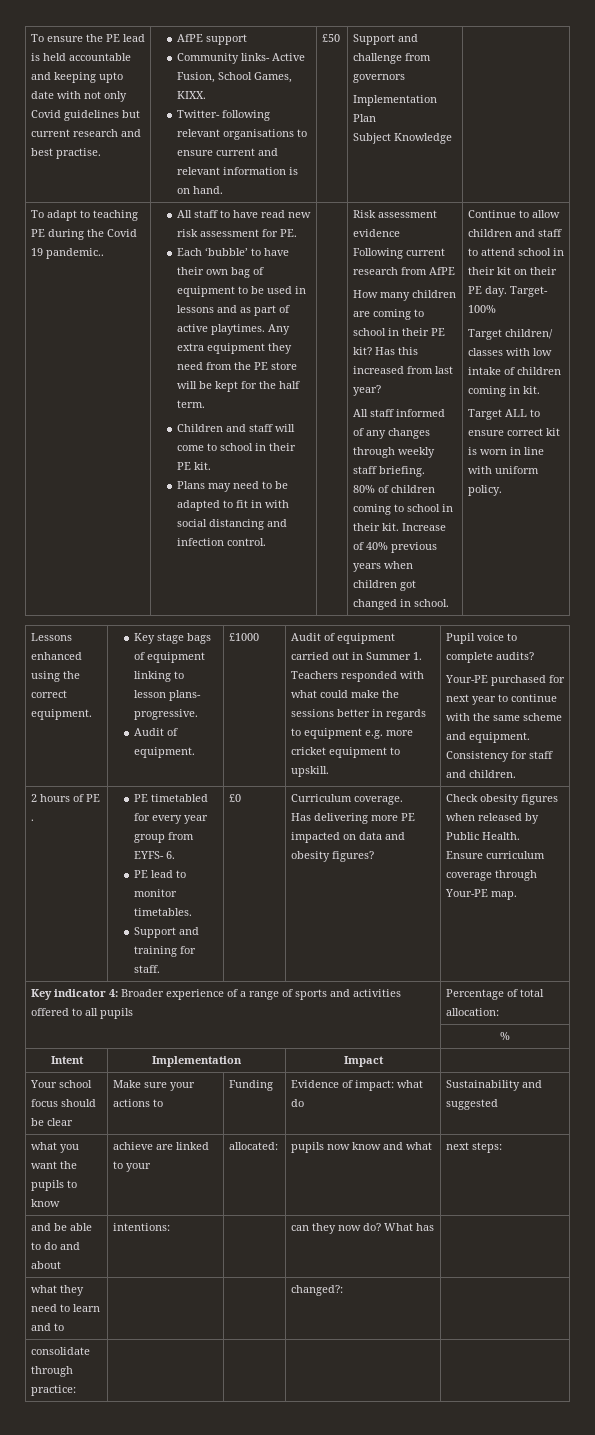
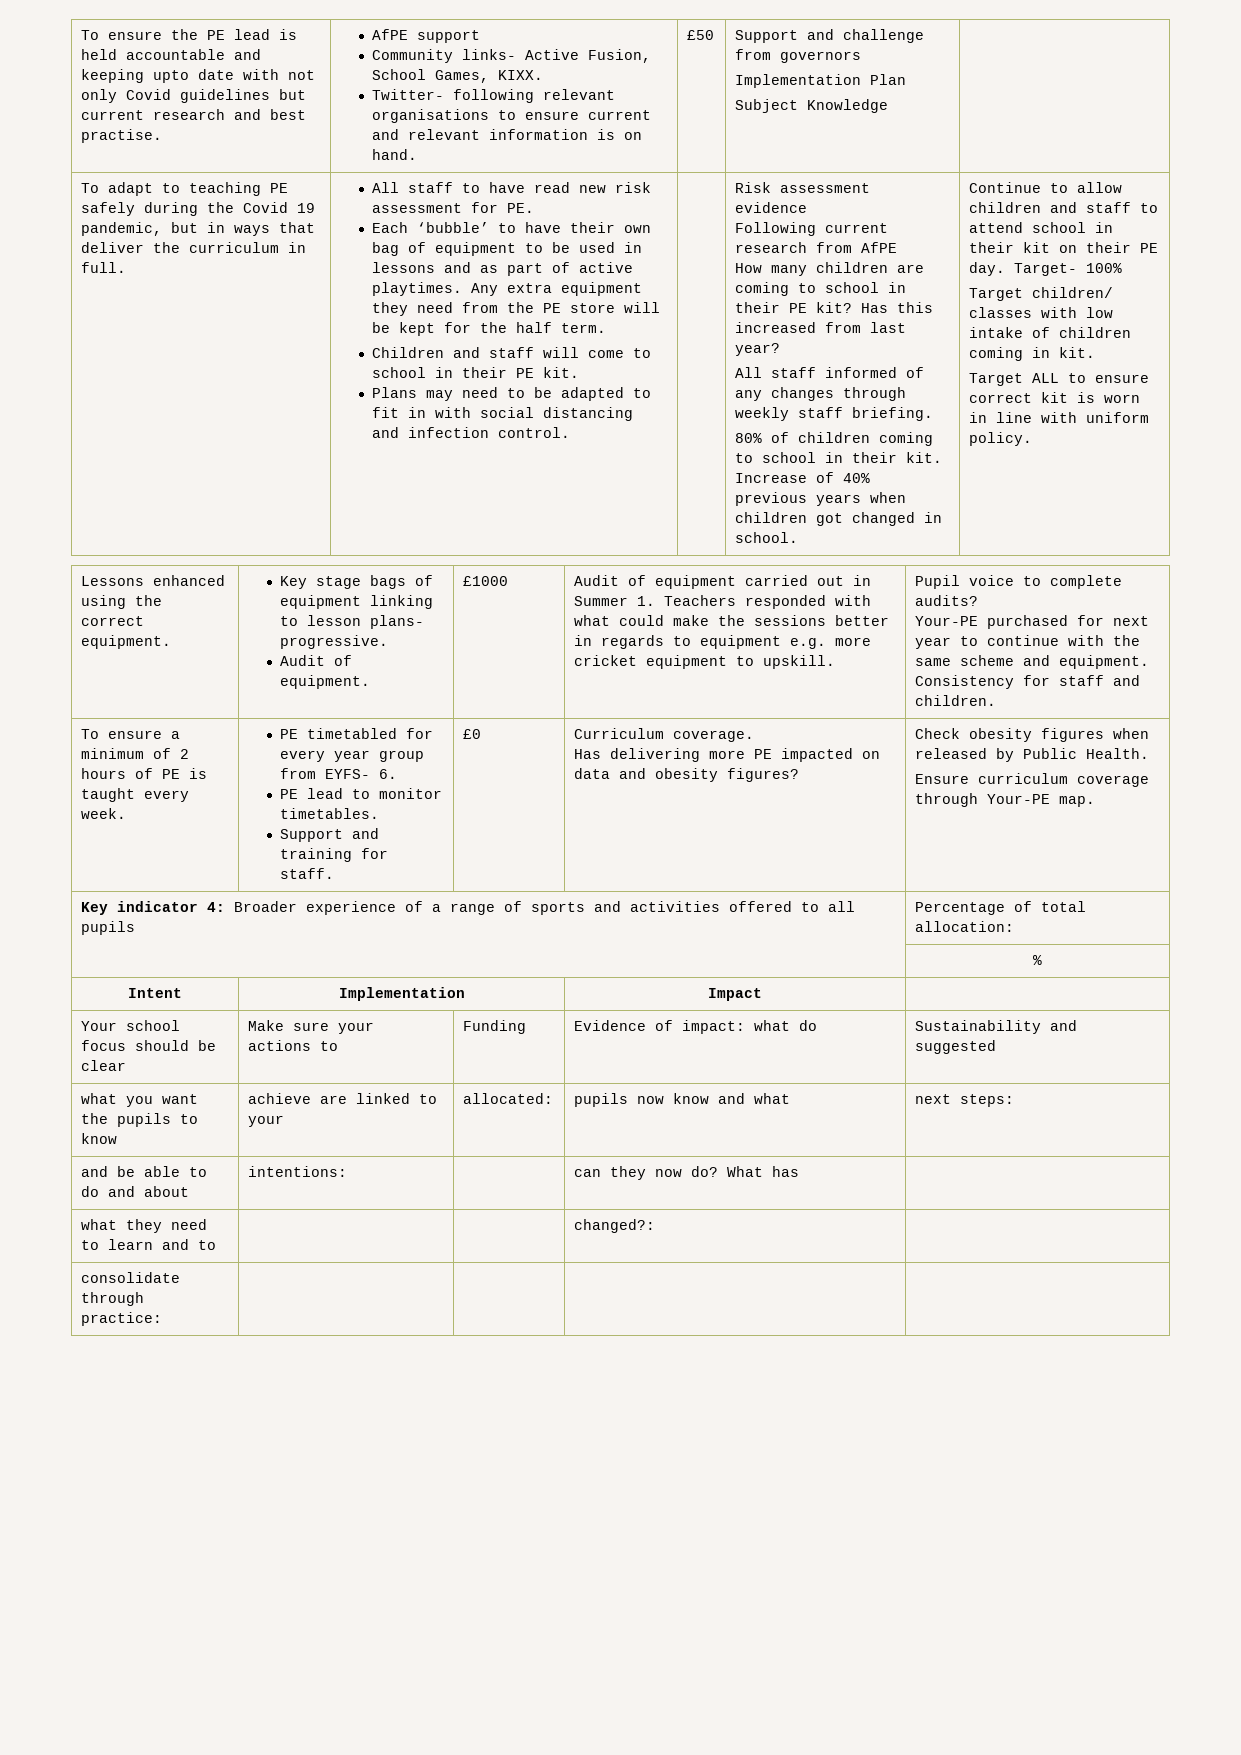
(45, 233) none -> [81,202,136,216] safely
[45,248,104,259] pandemic.. -> [81,222,316,236] [81,242,307,253] [81,262,127,273] pandemic, but in ways that deliver the curriculum in full.
[30,794,100,802] [30,819,34,821] 2 hours of PE . -> [81,729,181,739] [81,748,190,759] [81,768,208,779] [81,788,190,802] [81,808,127,819] To ensure a minimum of 2 hours of PE is taught every week.

